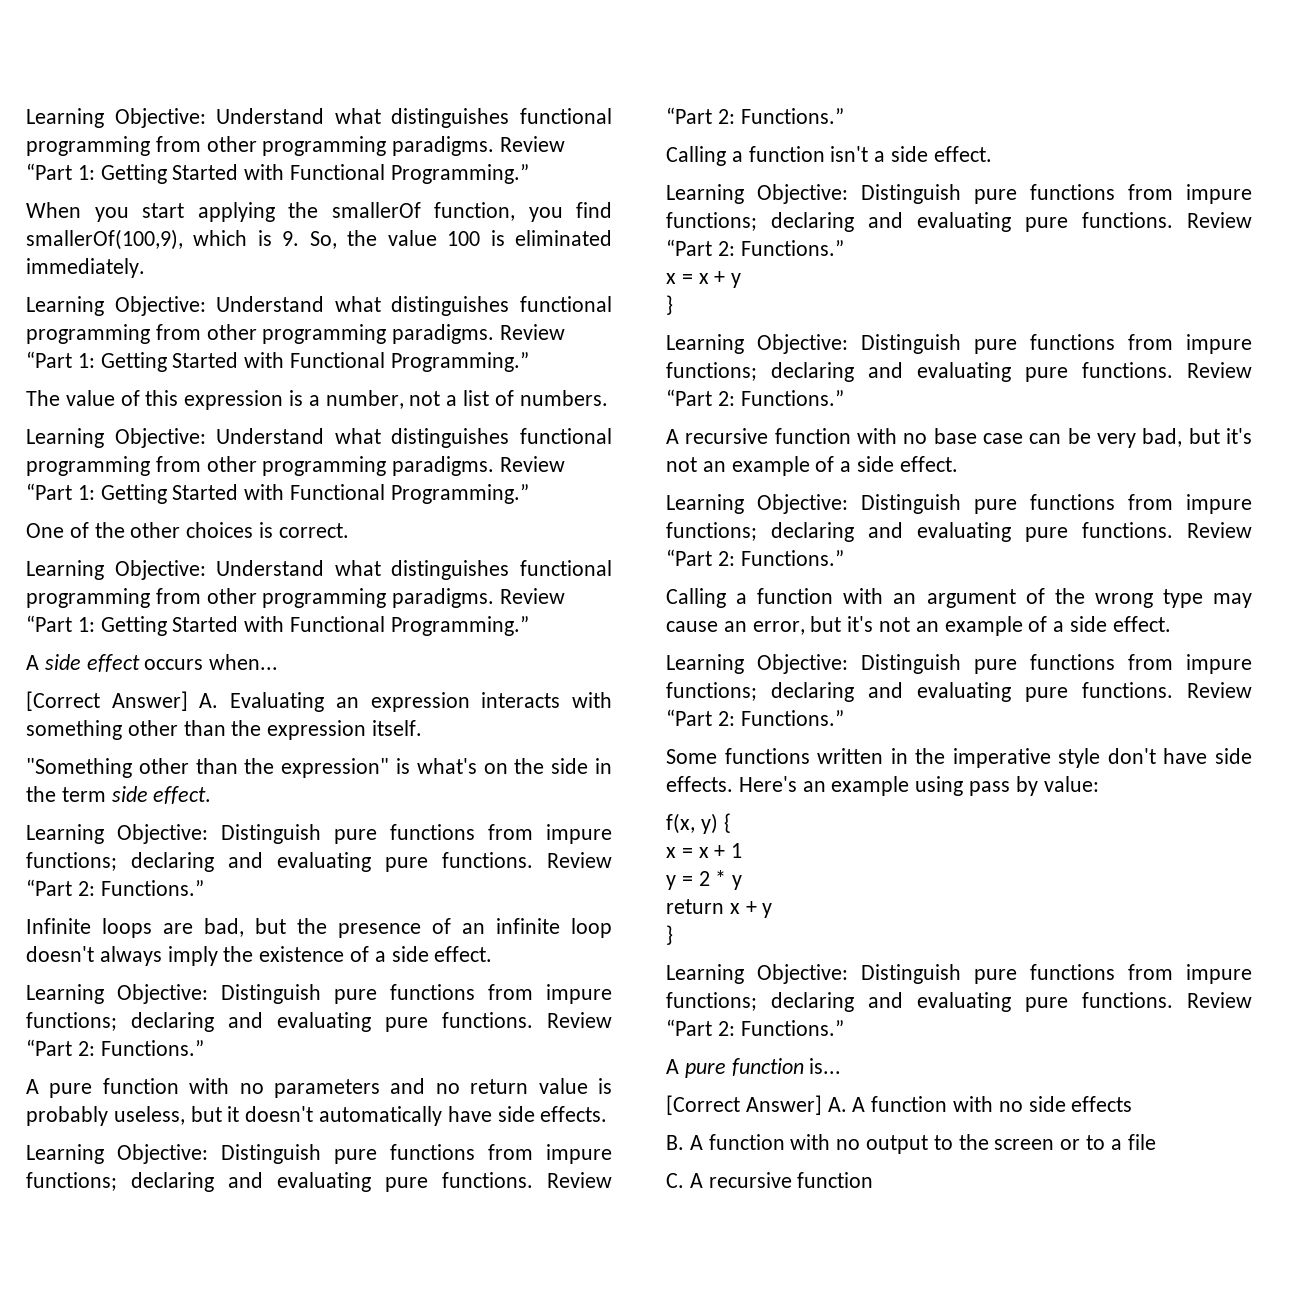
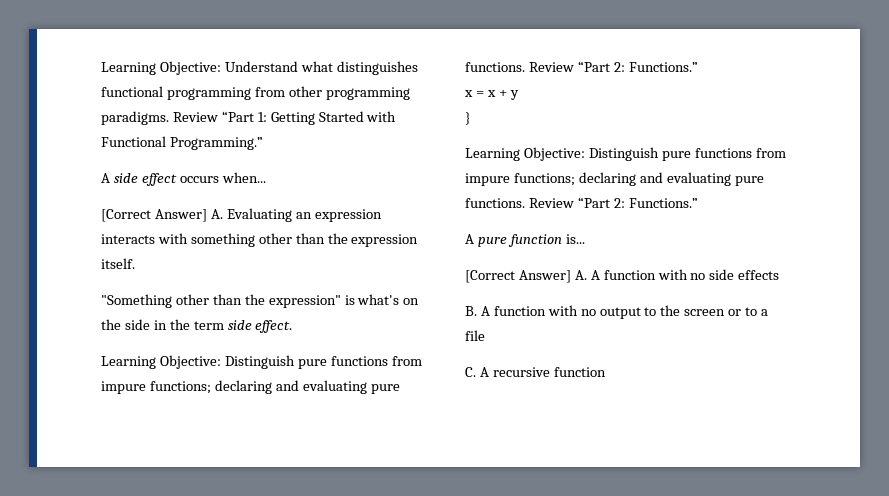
[26,202,612,222] [26,229,613,250] [26,258,145,278] [26,296,613,316] [26,324,566,344] [26,351,529,372] [26,390,608,410] [26,428,613,448] [26,456,566,476] [26,483,529,504] [26,522,349,538] [26,560,613,580] [26,588,566,608] [26,615,529,636] // When you start applying the smallerOf function, you find smallerOf(100,9), which is 9. So, the value 100 is eliminated immediately. // Learning Objective: Understand what distinguishes functional programming from other programming paradigms. Review “Part 1: Getting Started with Functional Programming.” // The value of this expression is a number, not a list of numbers. // Learning Objective: Understand what distinguishes functional programming from other programming paradigms. Review “Part 1: Getting Started with Functional Programming.” // One of the other choices is correct. // Learning Objective: Understand what distinguishes functional programming from other programming paradigms. Review “Part 1: Getting Started with Functional Programming.” -> (263, 143) none
[26,918,612,938] [26,946,493,966] [26,984,612,1004] [26,1012,612,1032] [26,1039,204,1056] [26,1078,612,1098] [26,1106,608,1126] [26,1144,612,1164] [26,1172,612,1192] [666,107,844,124] [666,146,992,166] [666,184,1252,204] [666,212,1252,232] [666,239,844,256] // Infinite loops are bad, but the presence of an infinite loop doesn't always imply the existence of a side effect. // Learning Objective: Distinguish pure functions from impure functions; declaring and evaluating pure functions. Review “Part 2: Functions.” // A pure function with no parameters and no return value is probably useless, but it doesn't automatically have side effects. // Learning Objective: Distinguish pure functions from impure functions; declaring and evaluating pure functions. Review “Part 2: Functions.” // Calling a function isn't a side effect. // Learning Objective: Distinguish pure functions from impure functions; declaring and evaluating pure functions. Review “Part 2: Functions.” -> (698, 67) none
[666,428,1252,448] [666,456,958,476] [666,494,1252,514] [666,522,1252,542] [666,549,844,566] [666,588,1252,608] [666,616,1171,636] [666,654,1252,674] [666,682,1252,702] [666,709,844,726] [666,748,1252,768] [666,776,1099,796] [666,813,731,834] [666,843,743,858] [666,870,743,890] [666,899,773,918] [666,925,673,945] [666,964,1252,984] [666,992,1252,1012] [666,1019,844,1036] // A recursive function with no base case can be very bad, but it's not an example of a side effect. // Learning Objective: Distinguish pure functions from impure functions; declaring and evaluating pure functions. Review “Part 2: Functions.” // Calling a function with an argument of the wrong type may cause an error, but it's not an example of a side effect. // Learning Objective: Distinguish pure functions from impure functions; declaring and evaluating pure functions. Review “Part 2: Functions.” // Some functions written in the imperative style don't have side effects. Here's an example using pass by value: // f(x, y) { // x = x + 1 // y = 2 * y // return x + y // } // Learning Objective: Distinguish pure functions from impure functions; declaring and evaluating pure functions. Review “Part 2: Functions.” -> (698, 203) none

